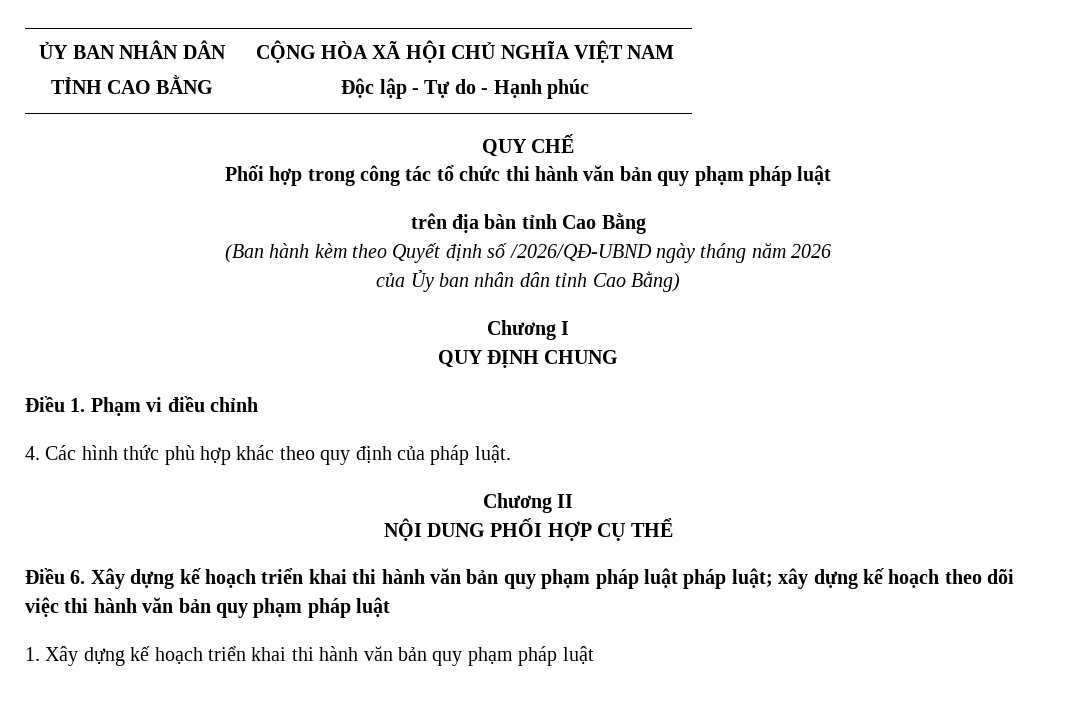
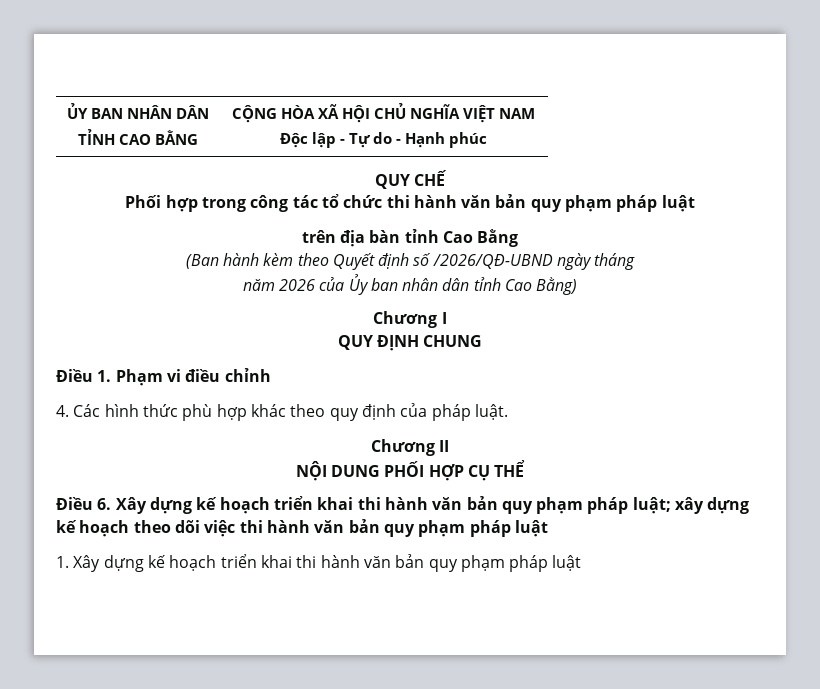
(747, 253) none -> (636, 261) //
(832, 251) // -> (315, 285) none
[643,568,727,589] luật pháp -> (629, 505) none

